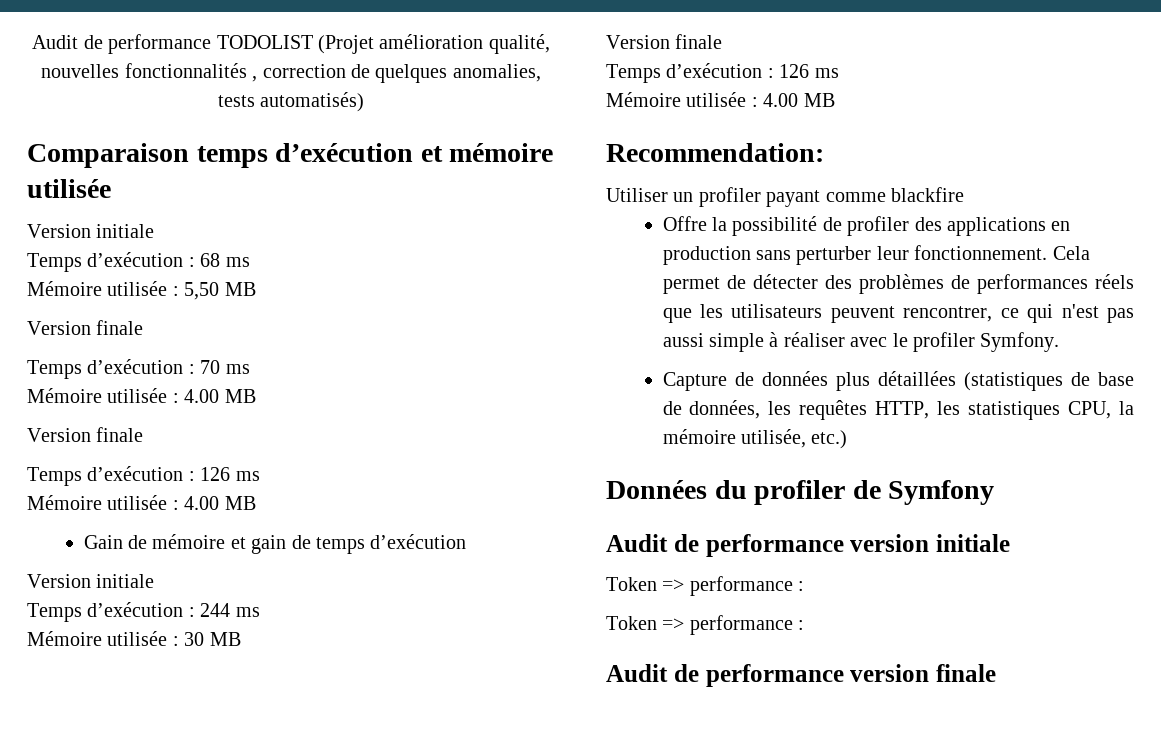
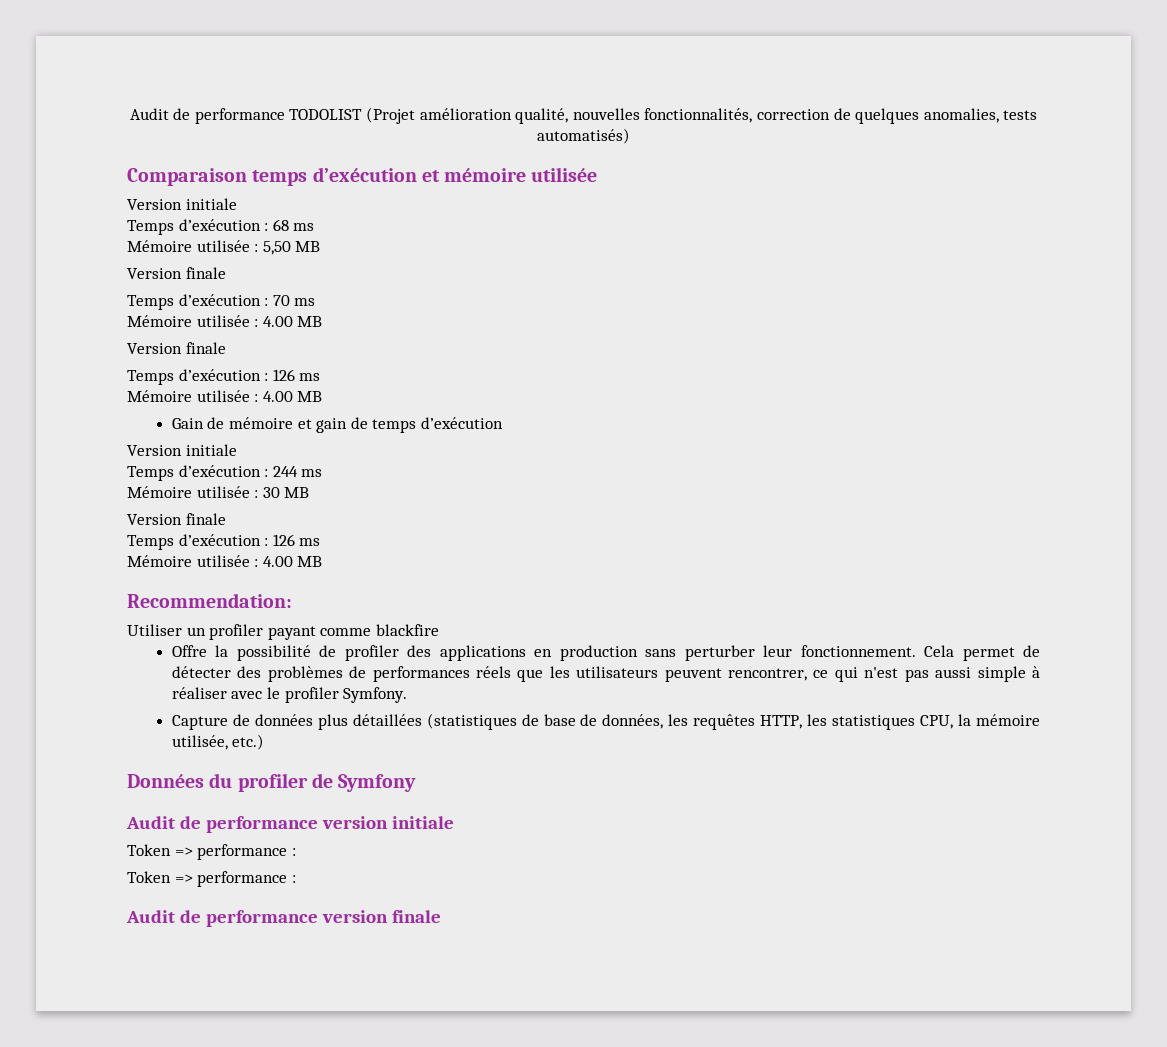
[124,63,258,82] fonctionnalités , -> [644,108,753,123] fonctionnalités,

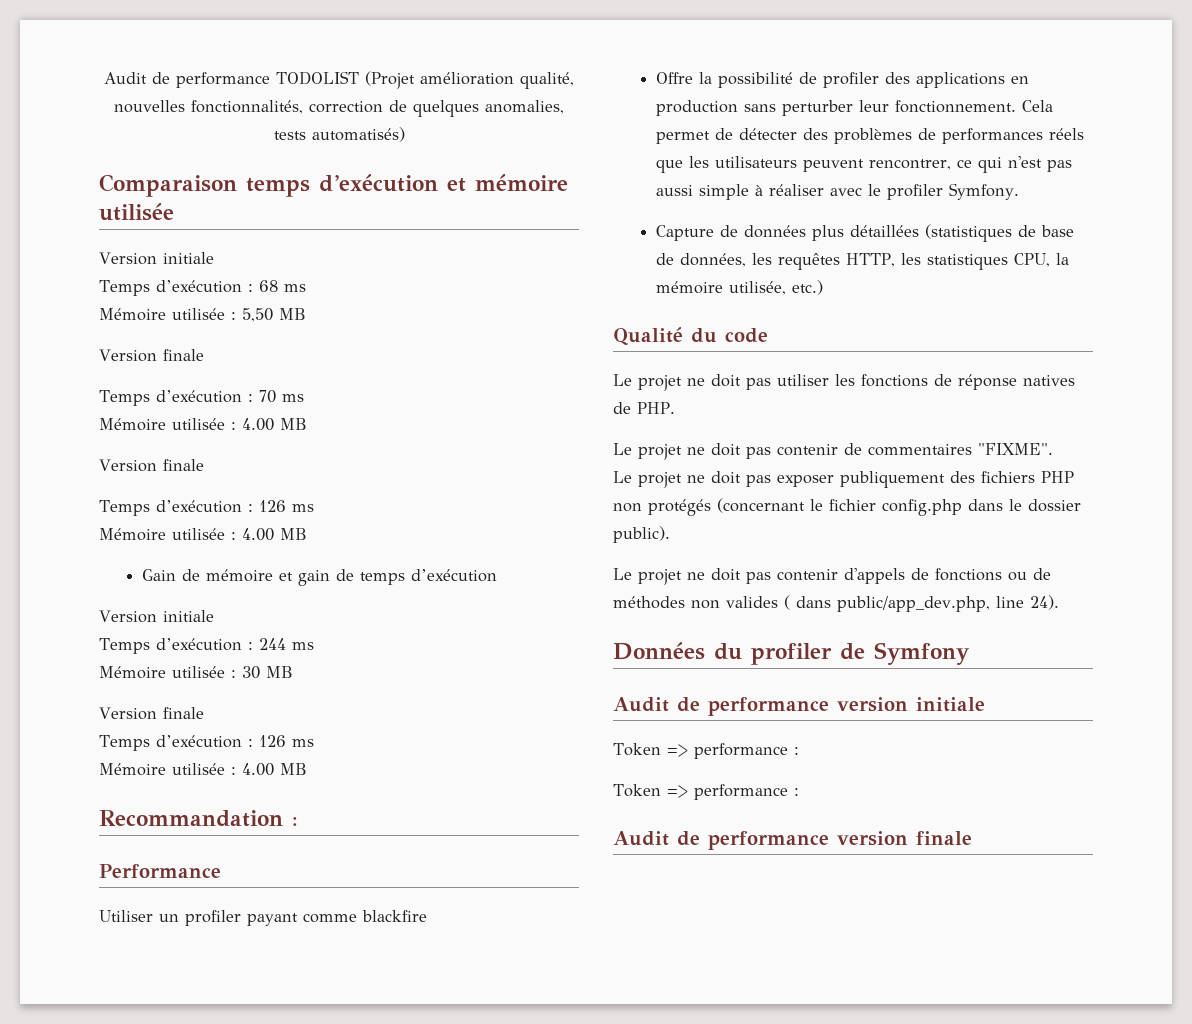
[127,593,292,608] Recommendation: -> [99,810,298,827] [99,864,221,878] Recommandation : // Performance
(265, 742) none -> [613,327,768,346] [613,374,1075,391] [613,402,675,414] [613,443,1053,460] [613,471,1074,488] [613,498,1081,516] [613,526,670,543] [613,568,1051,585] [613,595,1059,612] // Qualité du code // Le projet ne doit pas utiliser les fonctions de réponse natives de PHP. // Le projet ne doit pas contenir de commentaires "FIXME". // Le projet ne doit pas exposer publiquement des fichiers PHP non protégés (concernant le fichier config.php dans le dossier public). // Le projet ne doit pas contenir d'appels de fonctions ou de méthodes non valides ( dans public/app_dev.php, line 24).

